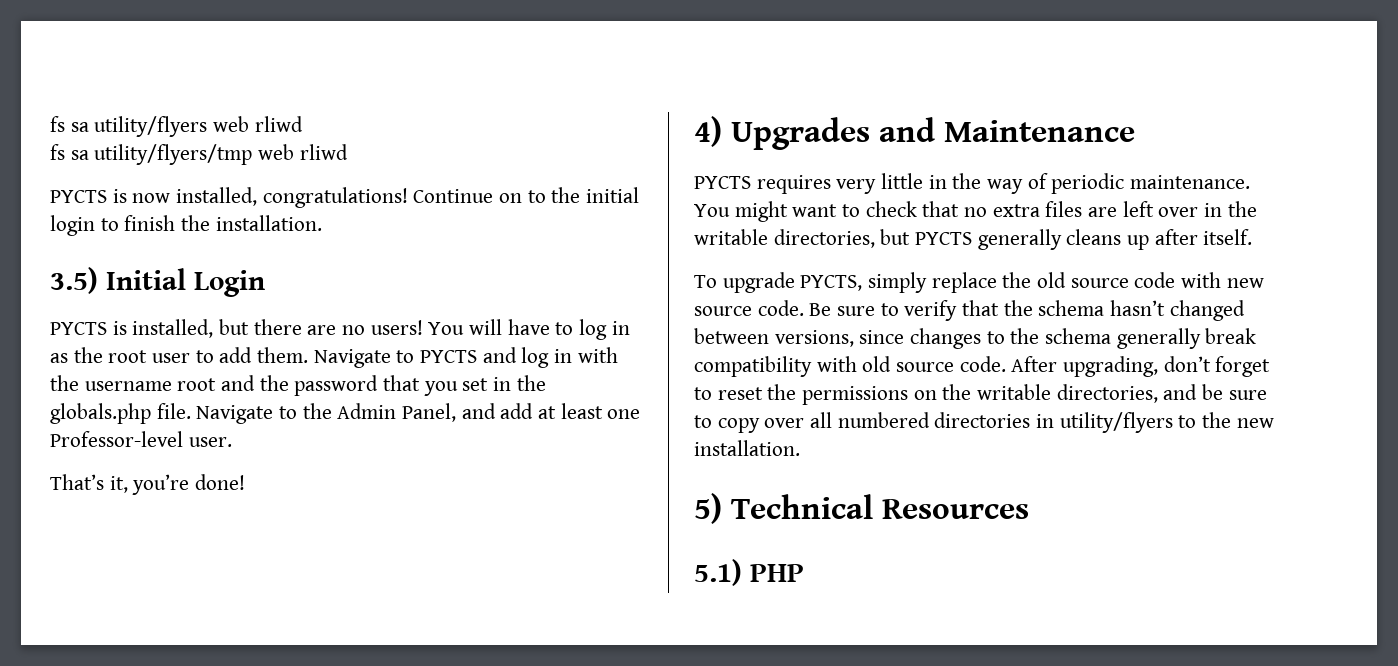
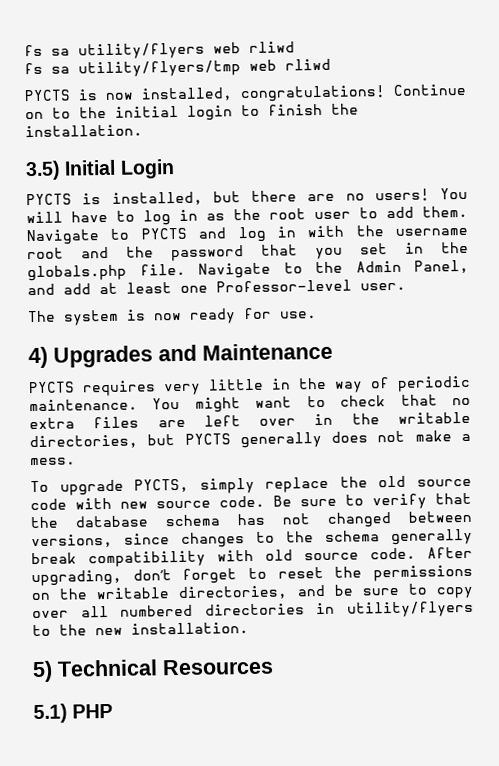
[50,474,246,495] That’s it, you’re done! -> [27,307,317,326] The system is now ready for use.
[1066,229,1253,250] cleans up after itself. -> [331,430,471,443] [30,457,76,466] does not make a mess.
[1038,300,1166,316] schema hasn’t -> [75,513,310,528] database schema has not

